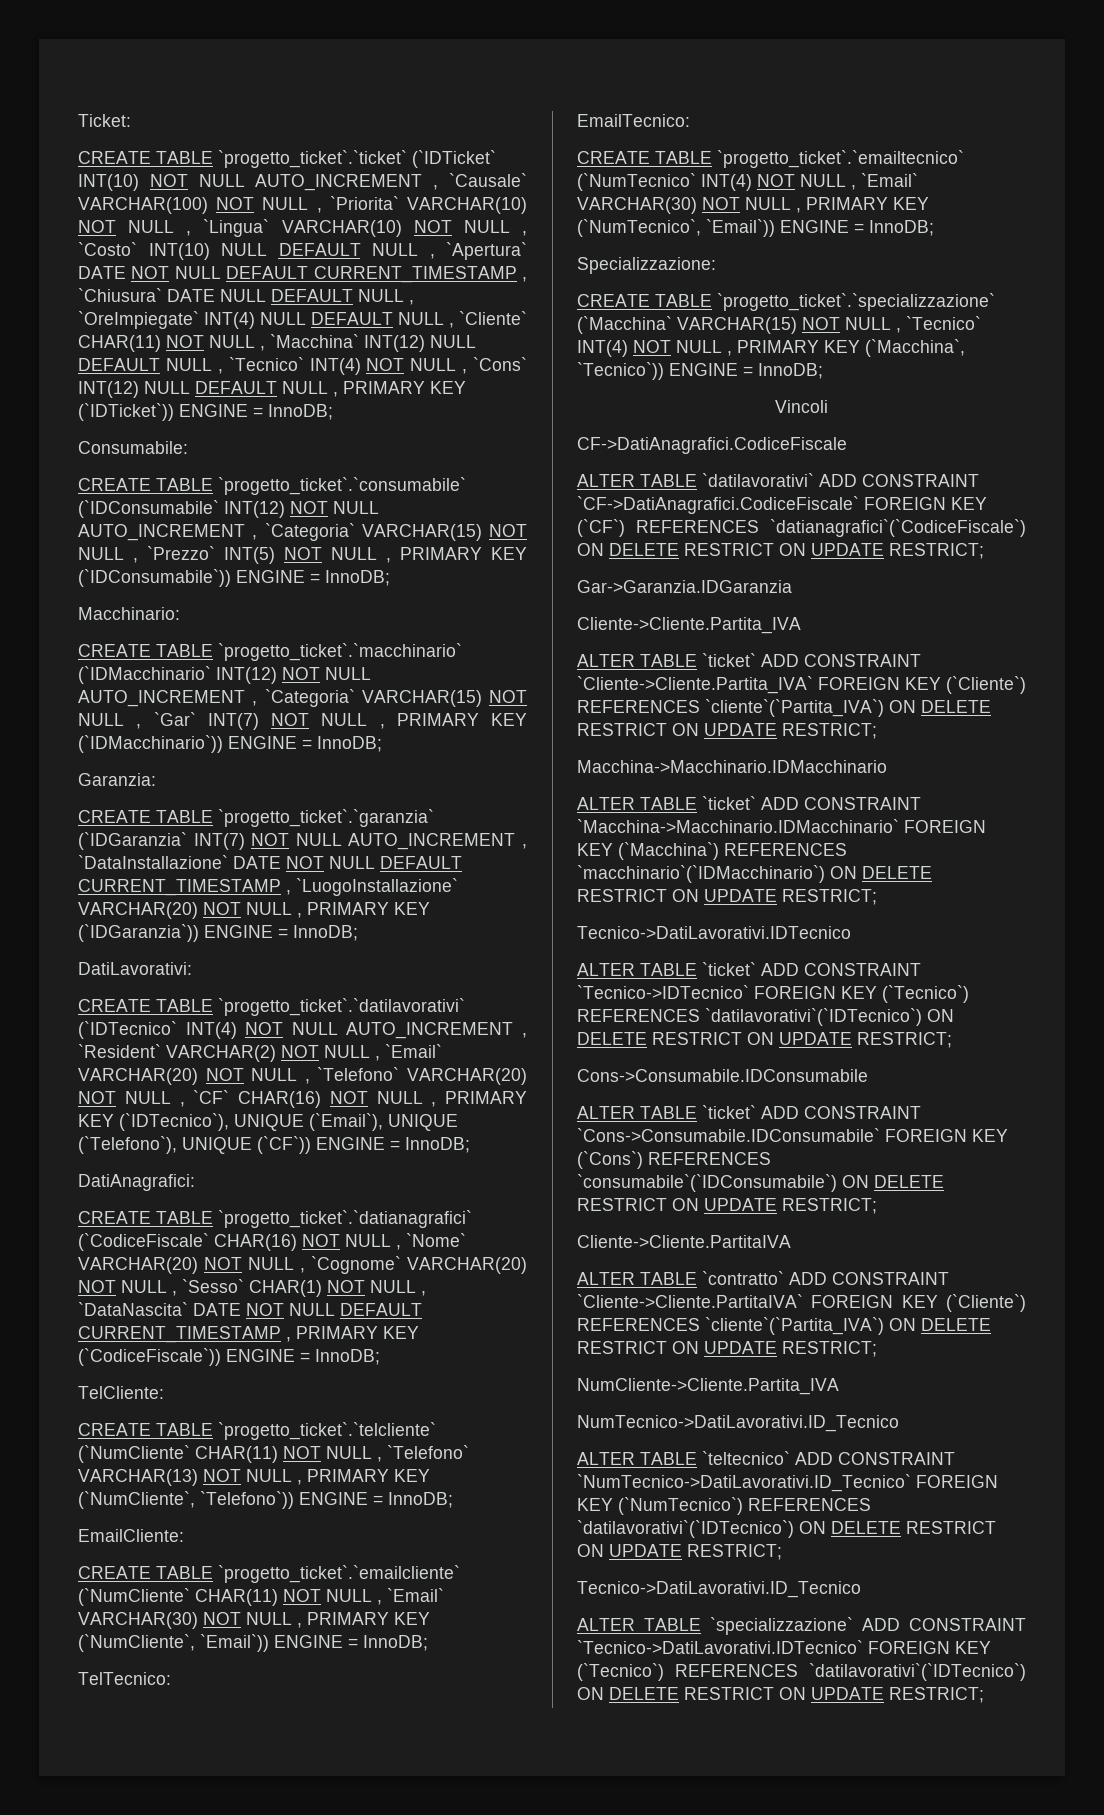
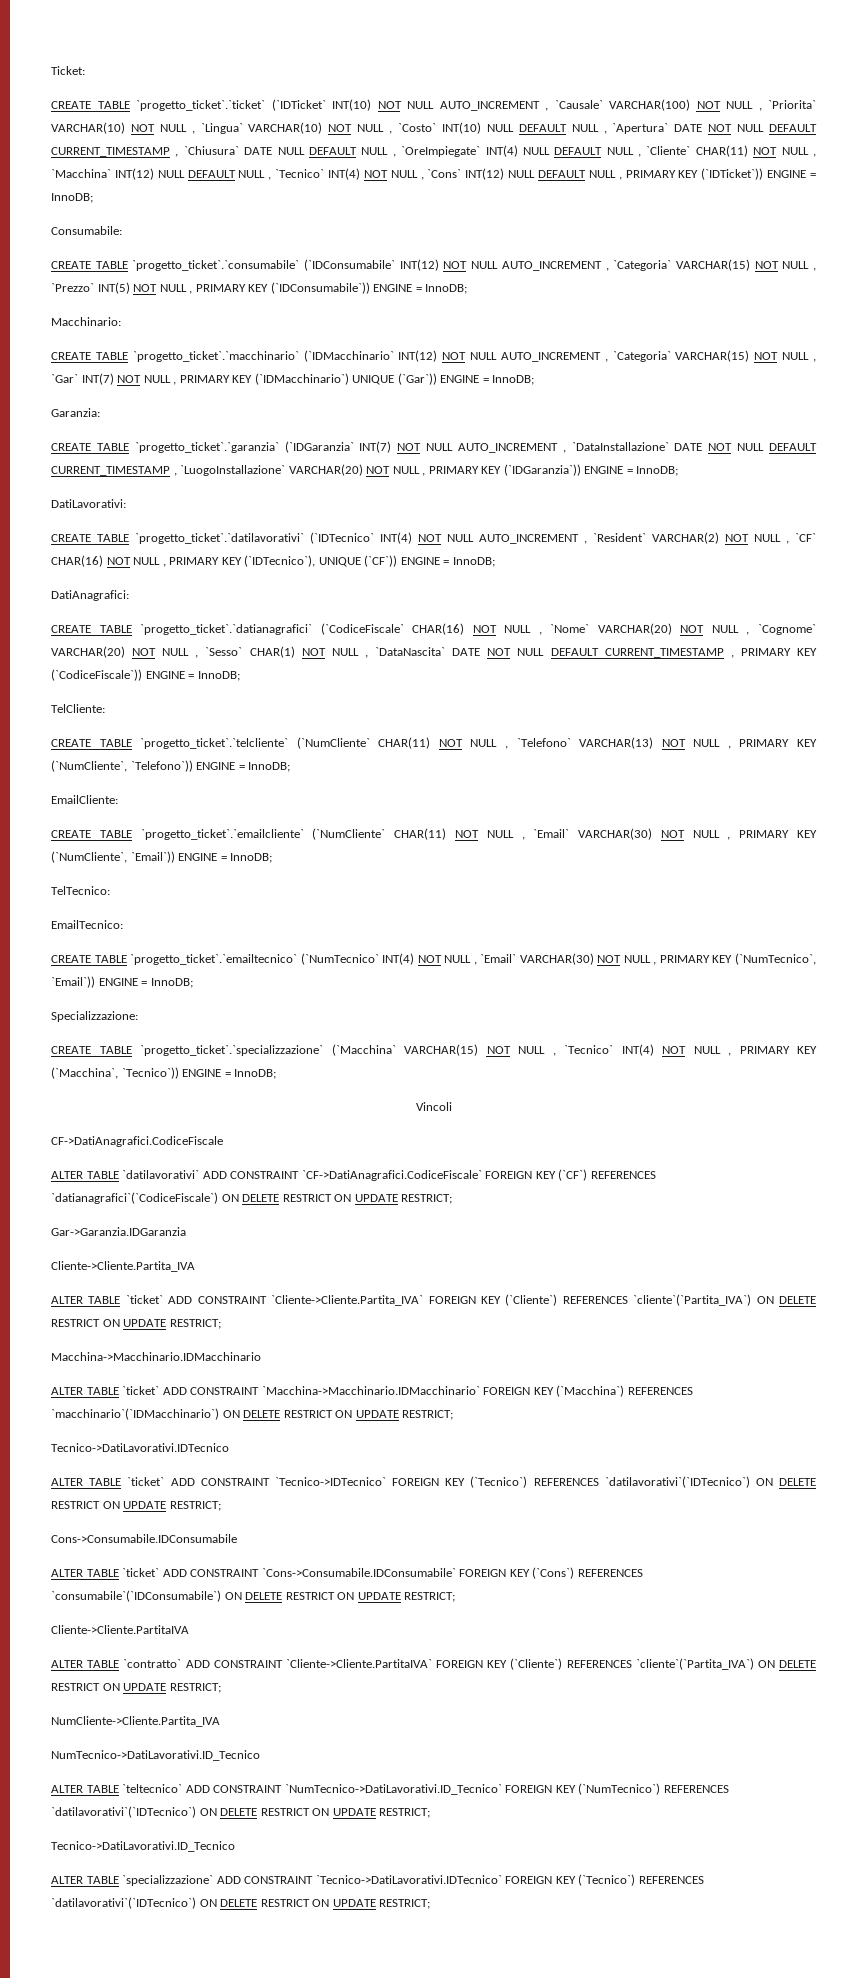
[78,735,223,753] (`IDMacchinario`)) -> [254,373,437,385] (`IDMacchinario`) UNIQUE (`Gar`))
[385,1044,442,1058] [78,1067,527,1085] [78,1091,185,1107] `Email` VARCHAR(20) NOT NULL , `Telefono` VARCHAR(20) NOT NULL , -> (789, 542) none
[309,1113,458,1131] [78,1136,252,1154] (`Email`), UNIQUE (`Telefono`), UNIQUE -> (361, 562) none

